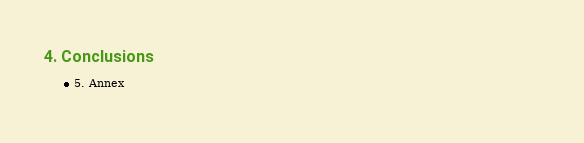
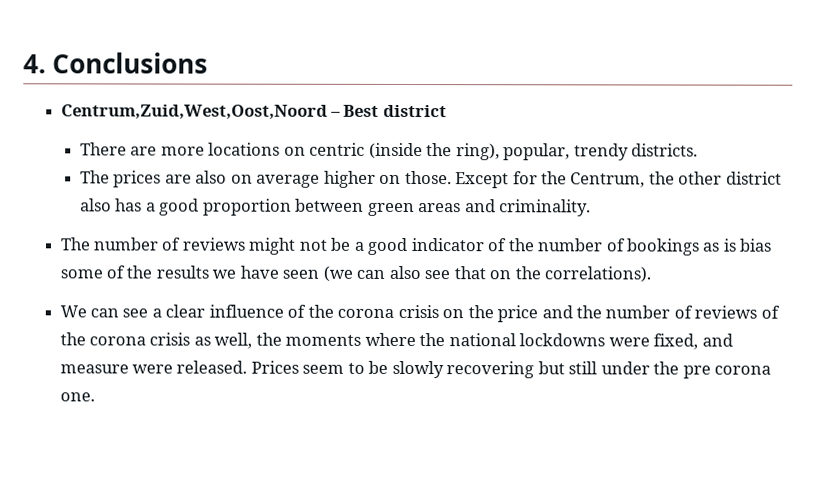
[73,79,125,87] 5. Annex -> [60,104,447,120] [80,142,699,161] [80,170,782,189] [80,198,592,217] [59,237,773,256] [59,265,651,283] [59,304,780,323] [59,332,733,350] [59,360,771,379] [59,392,95,402] Centrum,Zuid,West,Oost,Noord – Best district // There are more locations on centric (inside the ring), popular, trendy districts. // The prices are also on average higher on those. Except for the Centrum, the other district also has a good proportion between green areas and criminality. // The number of reviews might not be a good indicator of the number of bookings as is bias some of the results we have seen (we can also see that on the correlations). // We can see a clear influence of the corona crisis on the price and the number of reviews of the corona crisis as well, the moments where the national lockdowns were fixed, and measure were released. Prices seem to be slowly recovering but still under the pre corona one.

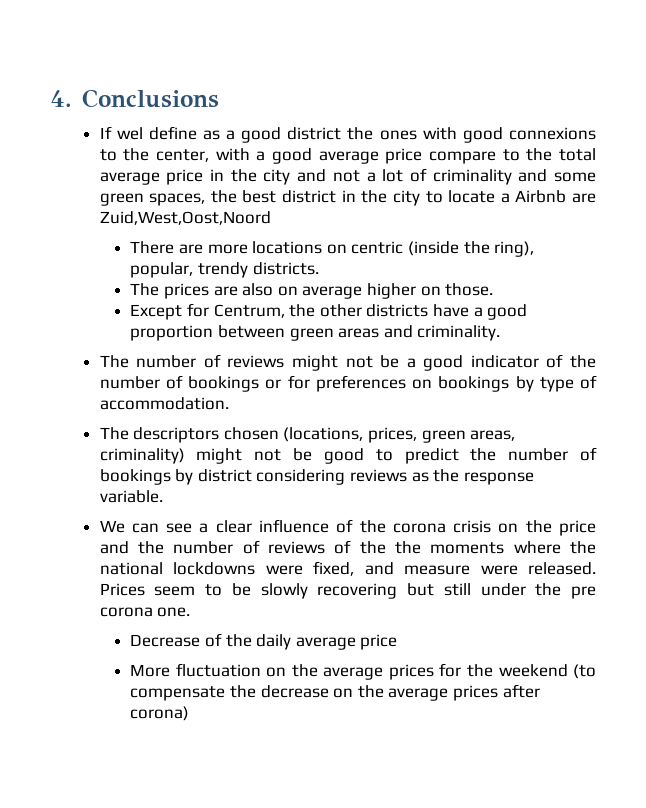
[60,104,447,120] Centrum,Zuid,West,Oost,Noord – Best district -> [99,126,597,143] [99,148,596,164] [99,168,596,185] [99,190,597,206] [99,211,271,225] If wel define as a good district the ones with good connexions to the center, with a good average price compare to the total average price in the city and not a lot of criminality and some green spaces, the best district in the city to locate a Airbnb are Zuid,West,Oost,Noord
(452, 177) none -> (494, 289) //
[541,171,568,185] the -> (210, 310) none
[725,171,782,185] [80,198,143,212] district also has -> [366,304,470,317] districts have
[702,238,773,252] [59,265,651,283] as is bias some of the results we have seen (we can also see that on the correlations). -> [265,375,597,392] [99,397,229,410] [99,427,516,443] [99,447,597,464] [99,469,534,485] [99,490,163,503] or for preferences on bookings by type of accommodation. // The descriptors chosen (locations, prices, green areas, criminality) might not be good to predict the number of bookings by district considering reviews as the response variable.
[89,332,253,349] corona crisis as well, -> (386, 547) none
(95, 397) none -> [130,633,398,650] [130,663,596,680] [130,684,540,701] [130,706,190,721] // Decrease of the daily average price // More fluctuation on the average prices for the weekend (to compensate the decrease on the average prices after corona)

